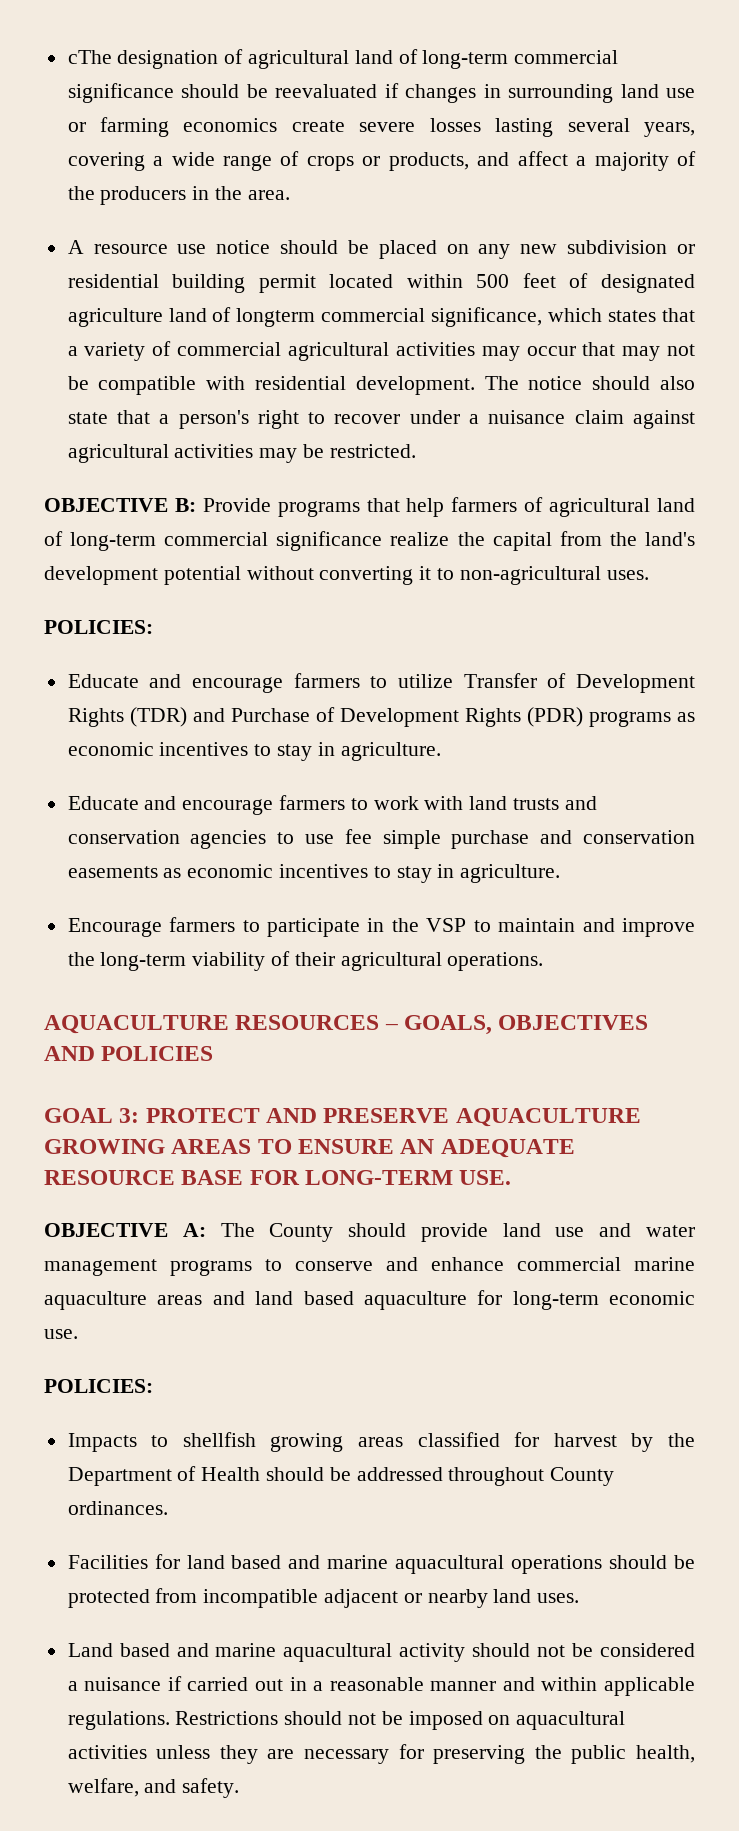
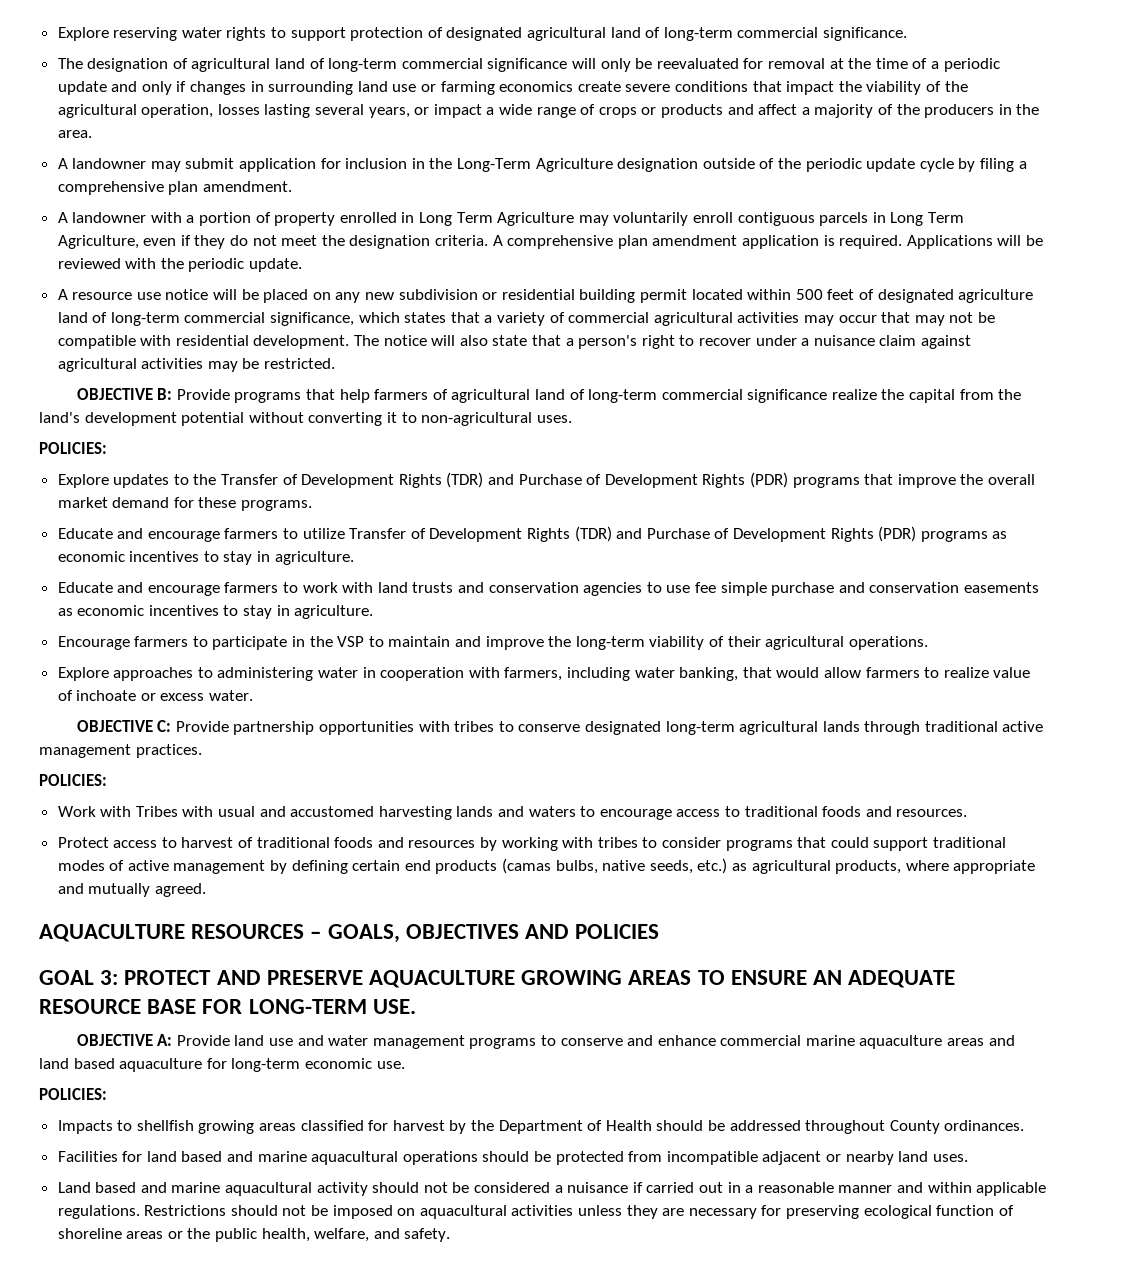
[67,50,112,64] cThe -> [57,27,907,41] [57,58,83,69] Explore reserving water rights to support protection of designated agricultural land of long-term commercial significance. // The
[181,84,378,98] should be reevaluated -> [572,58,1000,72] [57,81,172,95] will only be reevaluated for removal at the time of a periodic update and only
(416, 127) none -> [674,81,968,95] [57,104,214,118] conditions that impact the viability of the agricultural operation,
[67,152,145,171] covering -> [414,104,482,118] or impact
[388,152,469,171] products, -> [660,104,723,118] products
(290, 195) none -> [57,158,1027,172] [57,181,292,195] [57,212,964,226] [57,235,1043,249] [57,258,303,272] // A landowner may submit application for inclusion in the Long-Term Agriculture designation outside of the periodic update cycle by filing a comprehensive plan amendment. // A landowner with a portion of property enrolled in Long Term Agriculture may voluntarily enroll contiguous parcels in Long Term Agriculture, even if they do not meet the designation criteria. A comprehensive plan amendment application is required. Applications will be reviewed with the periodic update.
[280,240,339,254] should -> [213,289,238,300] will
[236,308,316,327] longterm -> [110,312,180,326] long-term
[592,376,651,390] should -> [431,335,456,346] will
(153, 627) none -> [57,472,1035,488] [57,497,313,511] // Explore updates to the Transfer of Development Rights (TDR) and Purchase of Development Rights (PDR) programs that improve the overall market demand for these programs.
(544, 961) none -> [57,667,1031,681] [57,690,254,701] [76,720,1044,735] [39,744,202,758] [39,774,107,786] [57,806,968,820] [57,837,1006,851] [57,858,1036,874] [57,883,206,897] // Explore approaches to administering water in cooperation with farmers, including water banking, that would allow farmers to realize value of inchoate or excess water. // OBJECTIVE C: Provide partnership opportunities with tribes to conserve designated long-term agricultural lands through traditional active management practices. // POLICIES: // Work with Tribes with usual and accustomed harvesting lands and waters to encourage access to traditional foods and resources. // Protect access to harvest of traditional foods and resources by working with tribes to consider programs that could support traditional modes of active management by defining certain end products (camas bulbs, native seeds, etc.) as agricultural products, where appropriate and mutually agreed.
[220,1223,488,1242] The County should provide -> [176,1035,230,1046] Provide
(526, 1754) none -> [863,1205,1014,1219] [57,1228,183,1239] ecological function of shoreline areas or

